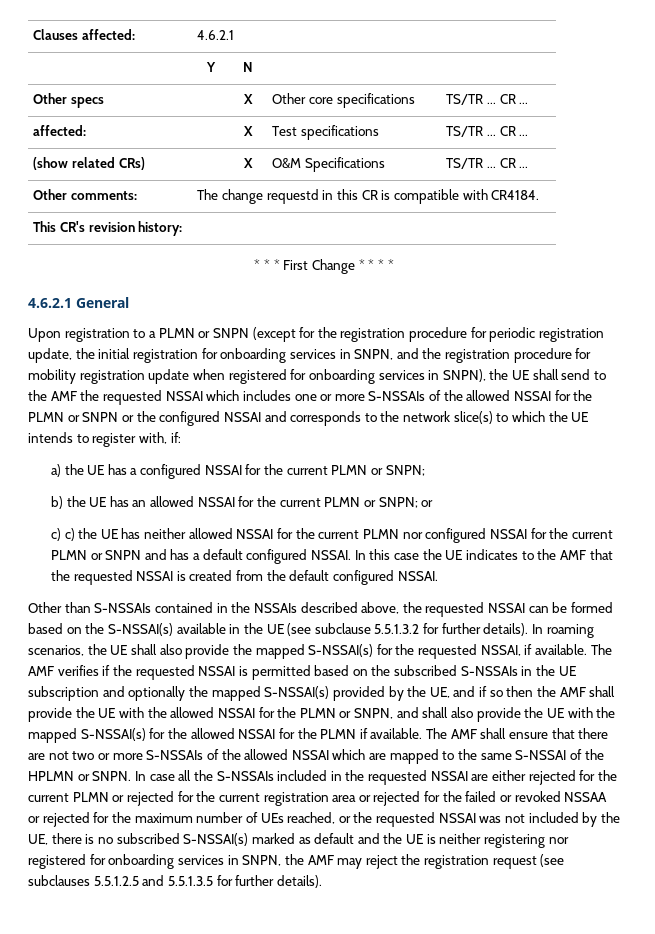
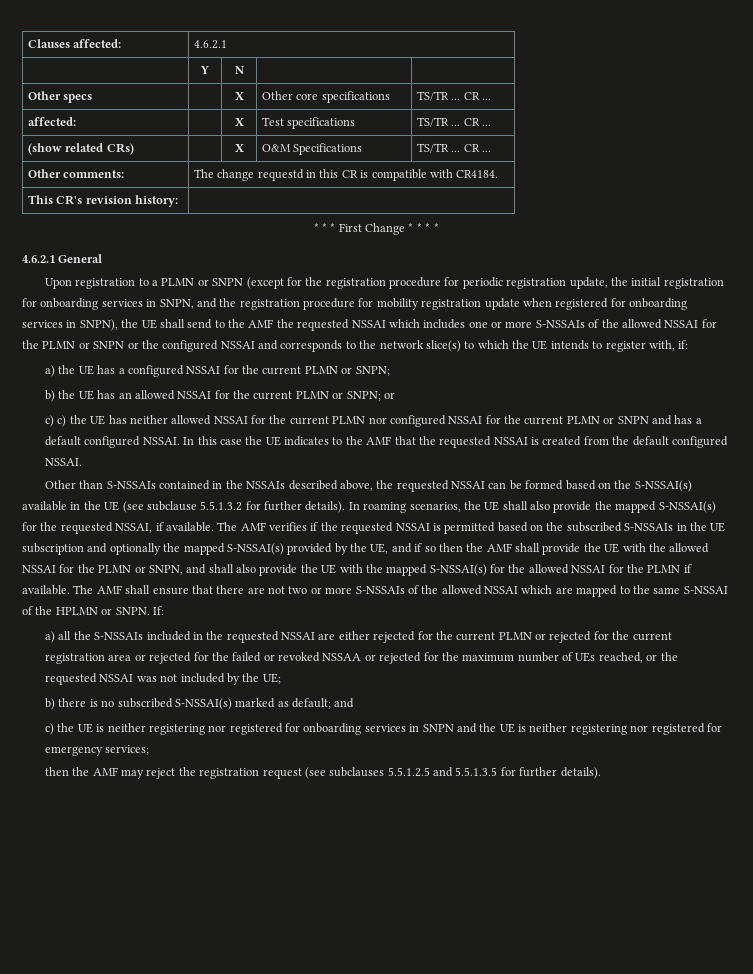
[134,771,175,781] In case -> [152,606,164,615] [45,631,56,643] If: // a)
[28,834,48,845] UE, -> [262,673,281,684] [45,698,56,710] UE; // b)
[314,833,380,844] default and -> [292,698,355,709] [45,723,55,735] default; and // c)
[242,855,282,866] SNPN, -> [422,723,722,735] [45,745,150,756] [44,767,69,776] SNPN and the UE is neither registering nor registered for emergency services; // then

